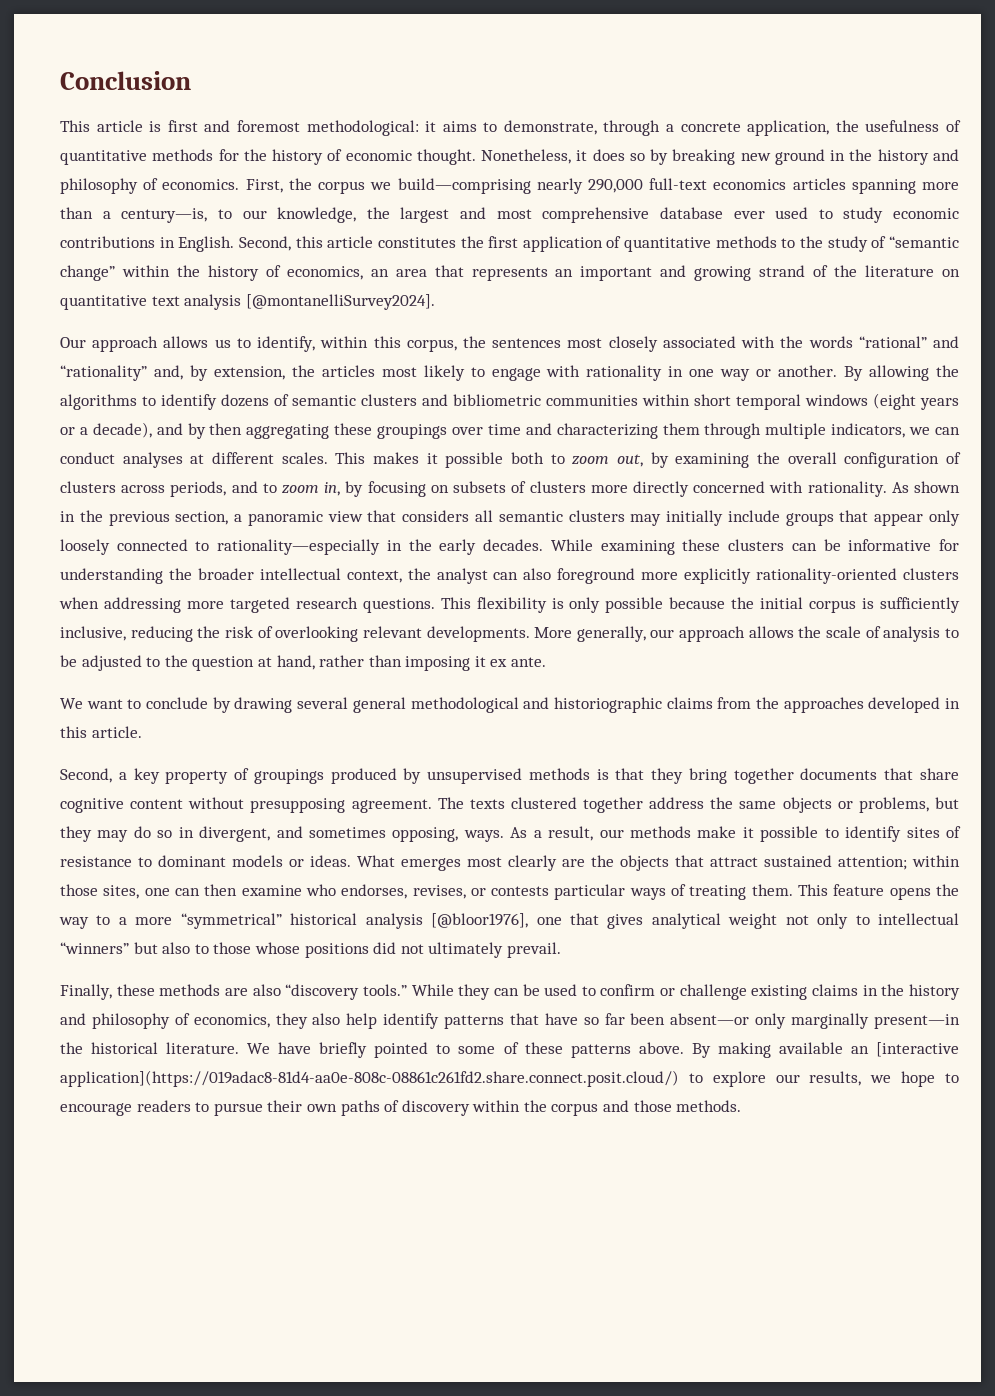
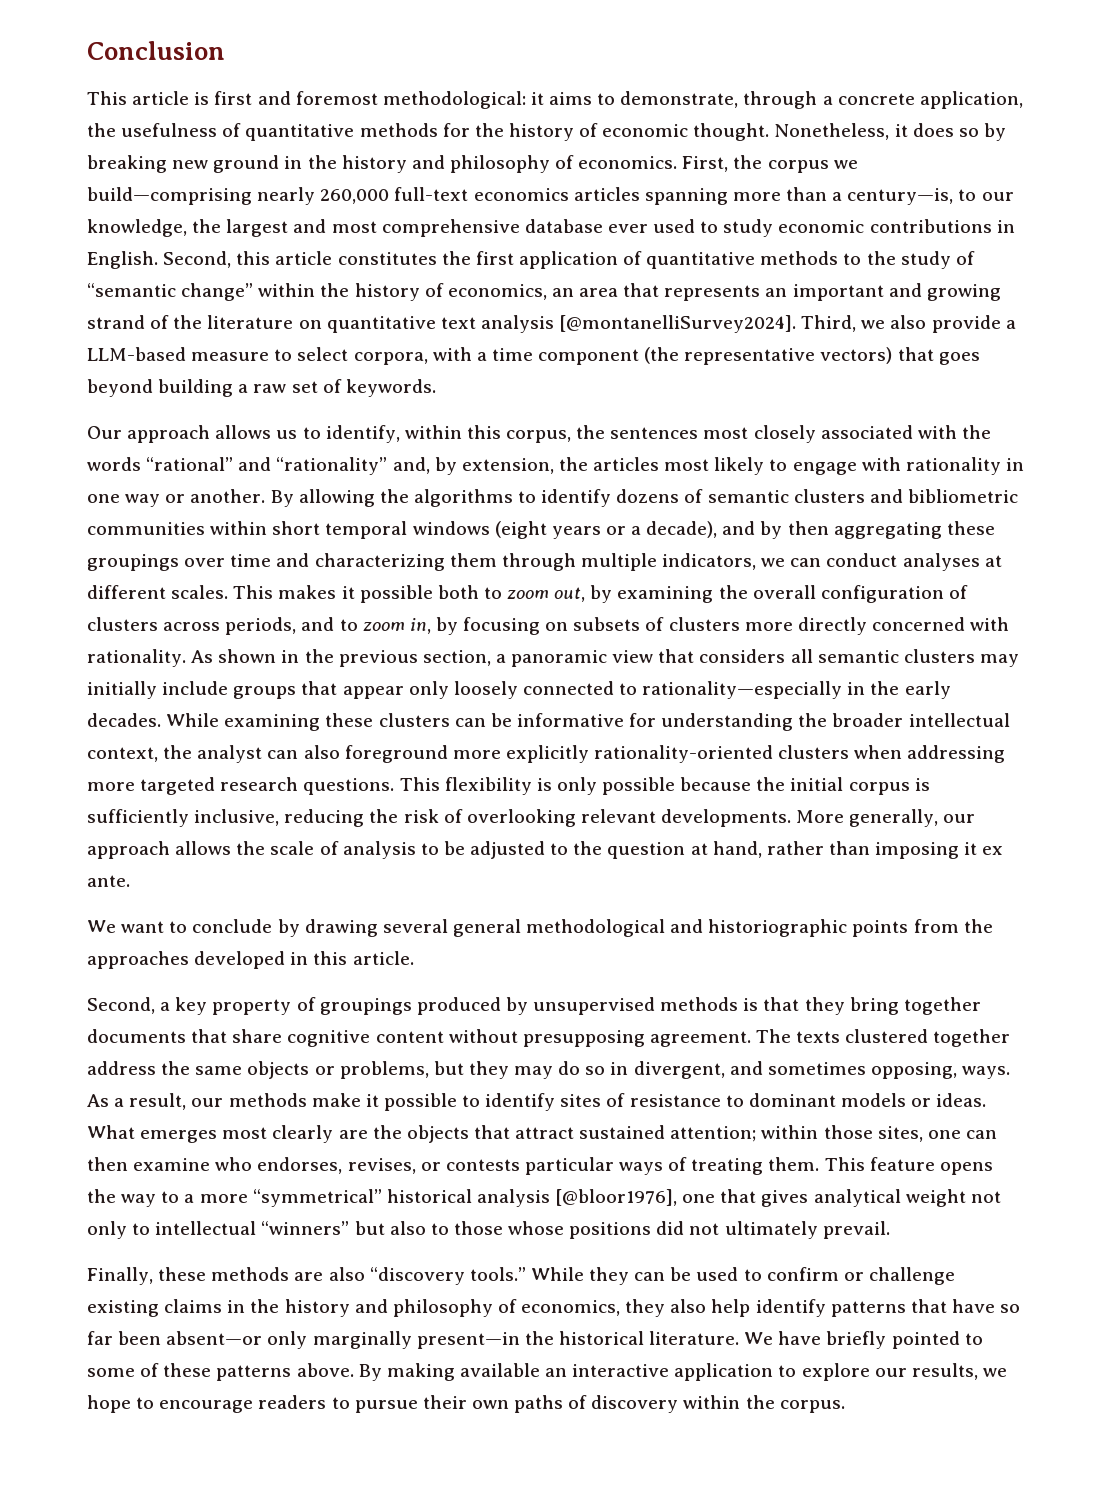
[587,179,643,193] 290,000 -> [320,189,390,204] 260,000
(435, 302) none -> [801,315,1016,333] [87,347,980,365] [87,379,436,397] Third, we also provide a LLM-based measure to select corpora, with a time component (the representative vectors) that goes beyond building a raw set of keywords.
[666,697,713,709] claims -> [852,920,909,937] points
[875,1042,959,1057] [60,1070,679,1087] [interactive application](https://019adac8-81d4-aa0e-808c-08861c261fd2.share.connect.posit.cloud/) -> [572,1363,774,1381] interactive application
[551,1100,742,1116] corpus and those methods. -> [779,1400,845,1413] corpus.

